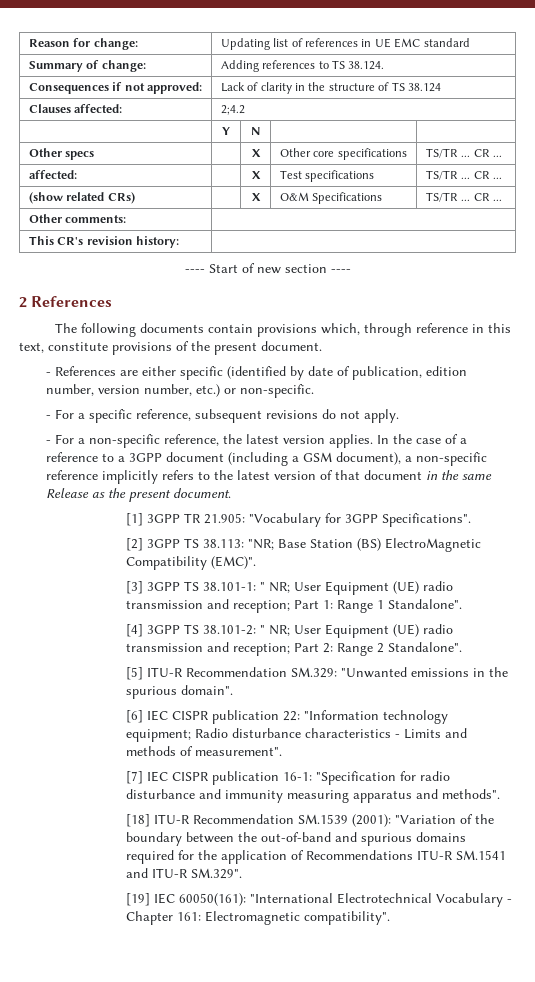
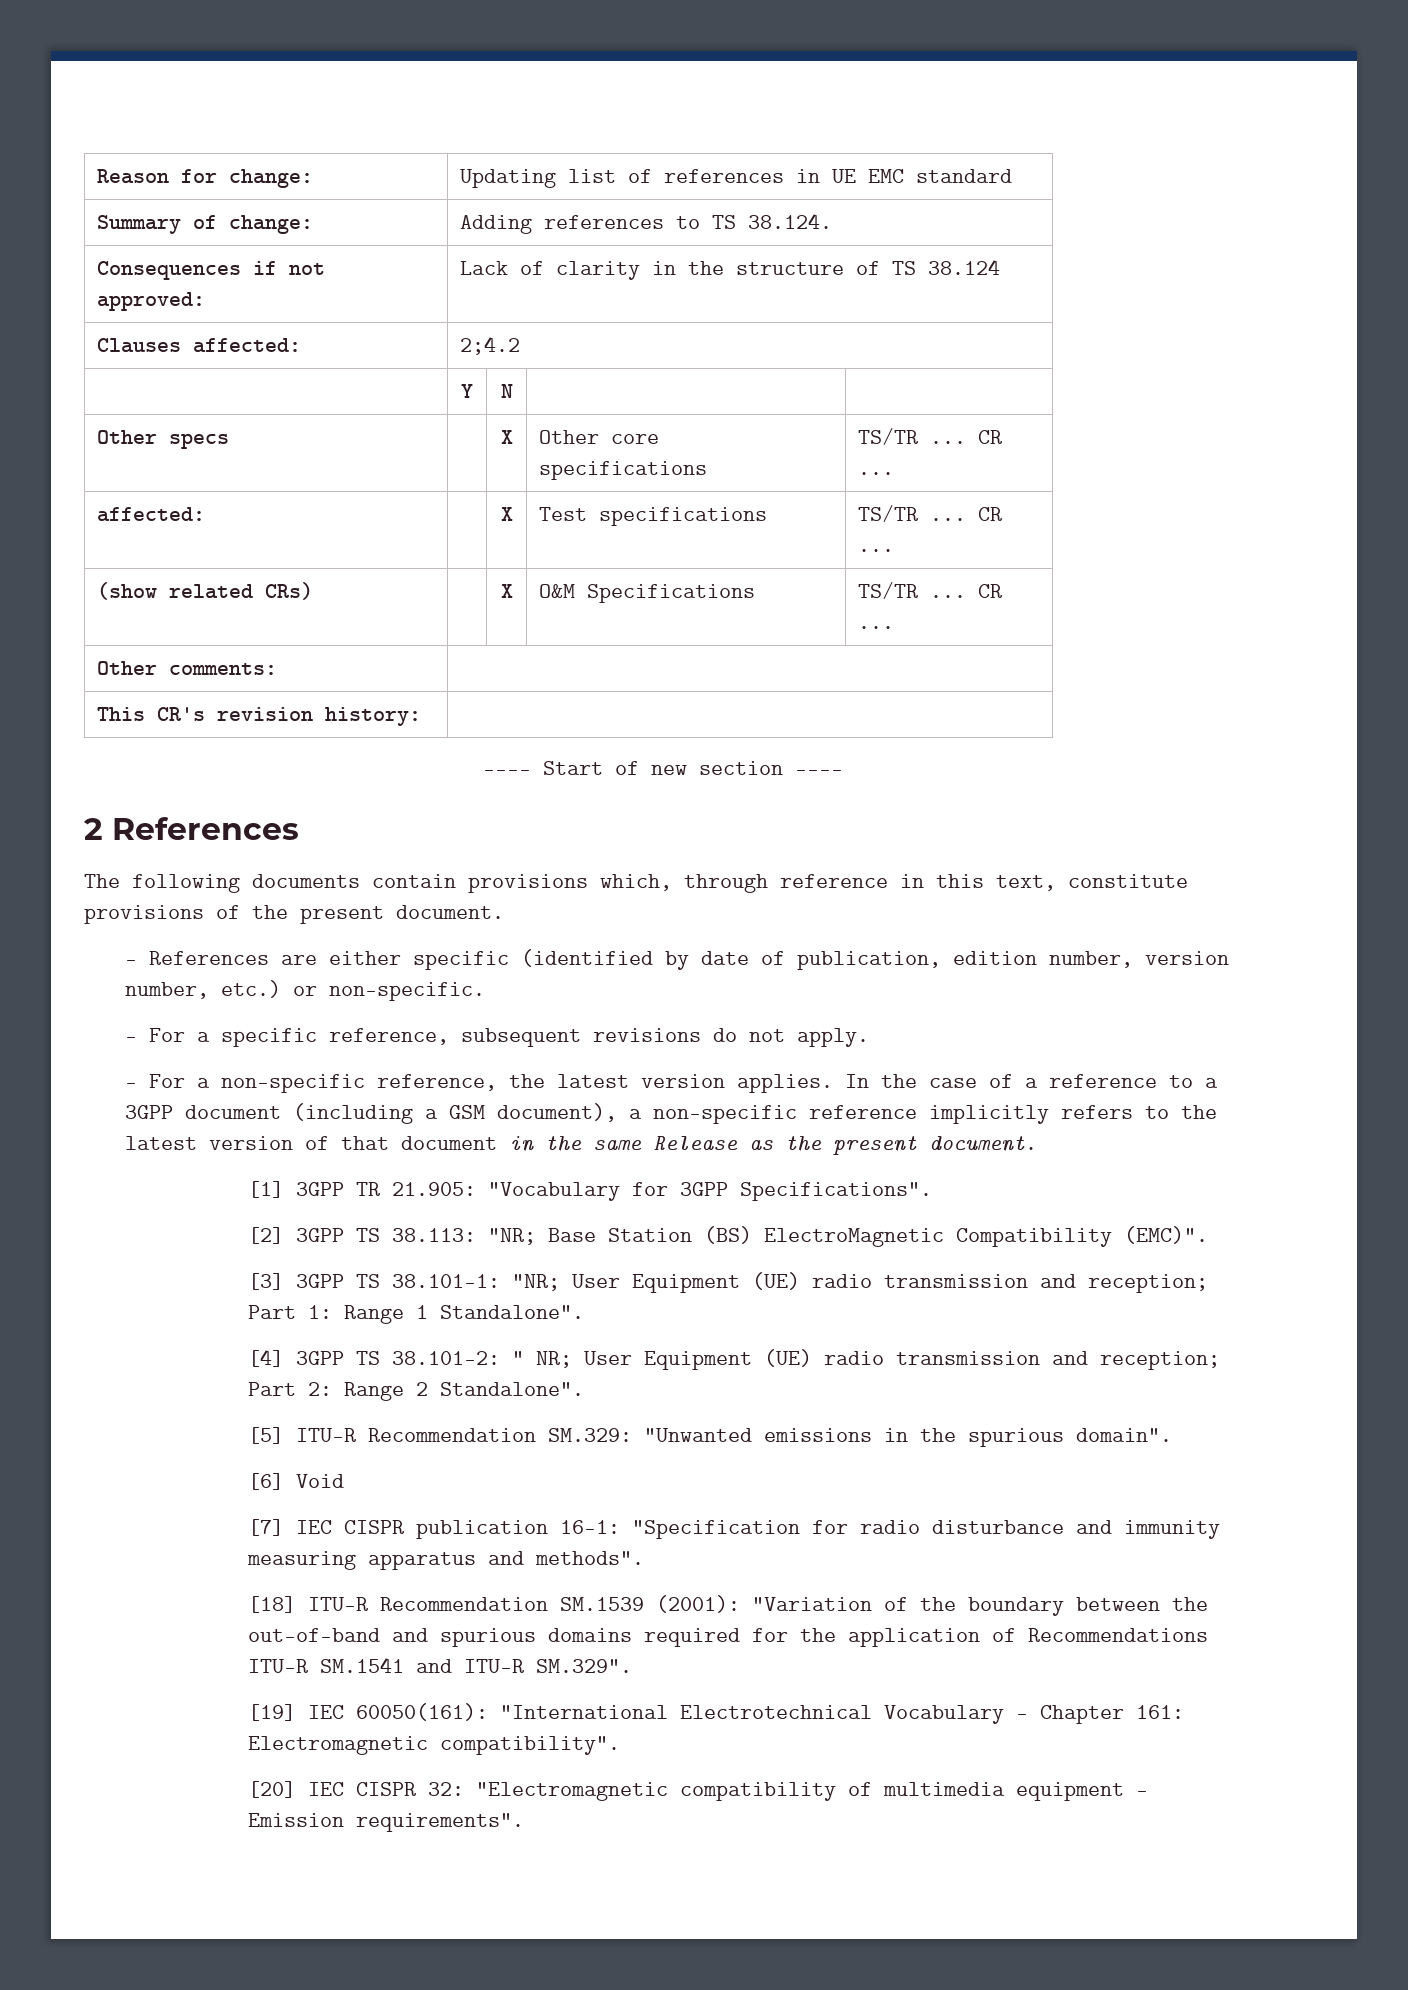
[259,582,290,593] " NR; -> [511,1274,560,1291] "NR;
[146,710,448,724] [125,728,467,742] [125,746,282,756] IEC CISPR publication 22: "Information technology equipment; Radio disturbance characteristics - Limits and methods of measurement". -> [295,1474,344,1488] Void
(390, 918) none -> [247,1781,1148,1801] [247,1813,524,1832] // [20] IEC CISPR 32: "Electromagnetic compatibility of multimedia equipment - Emission requirements".

